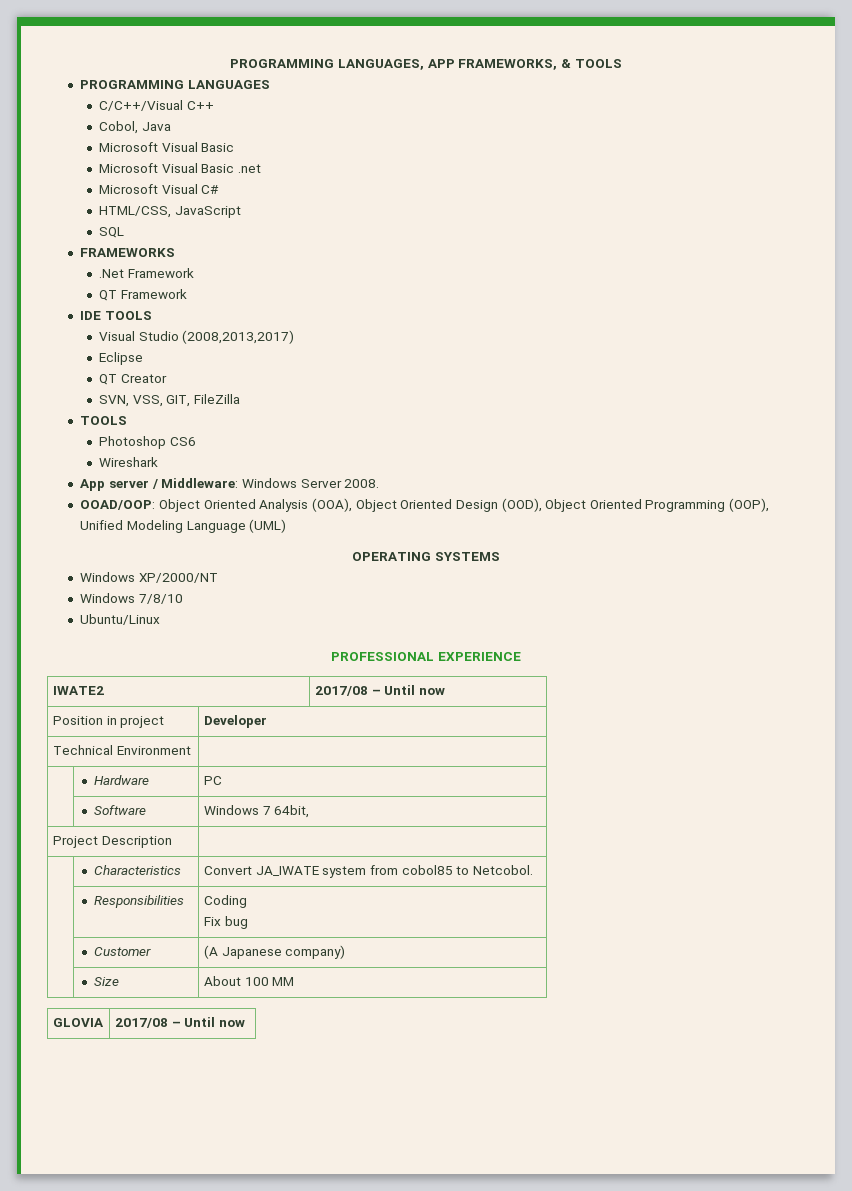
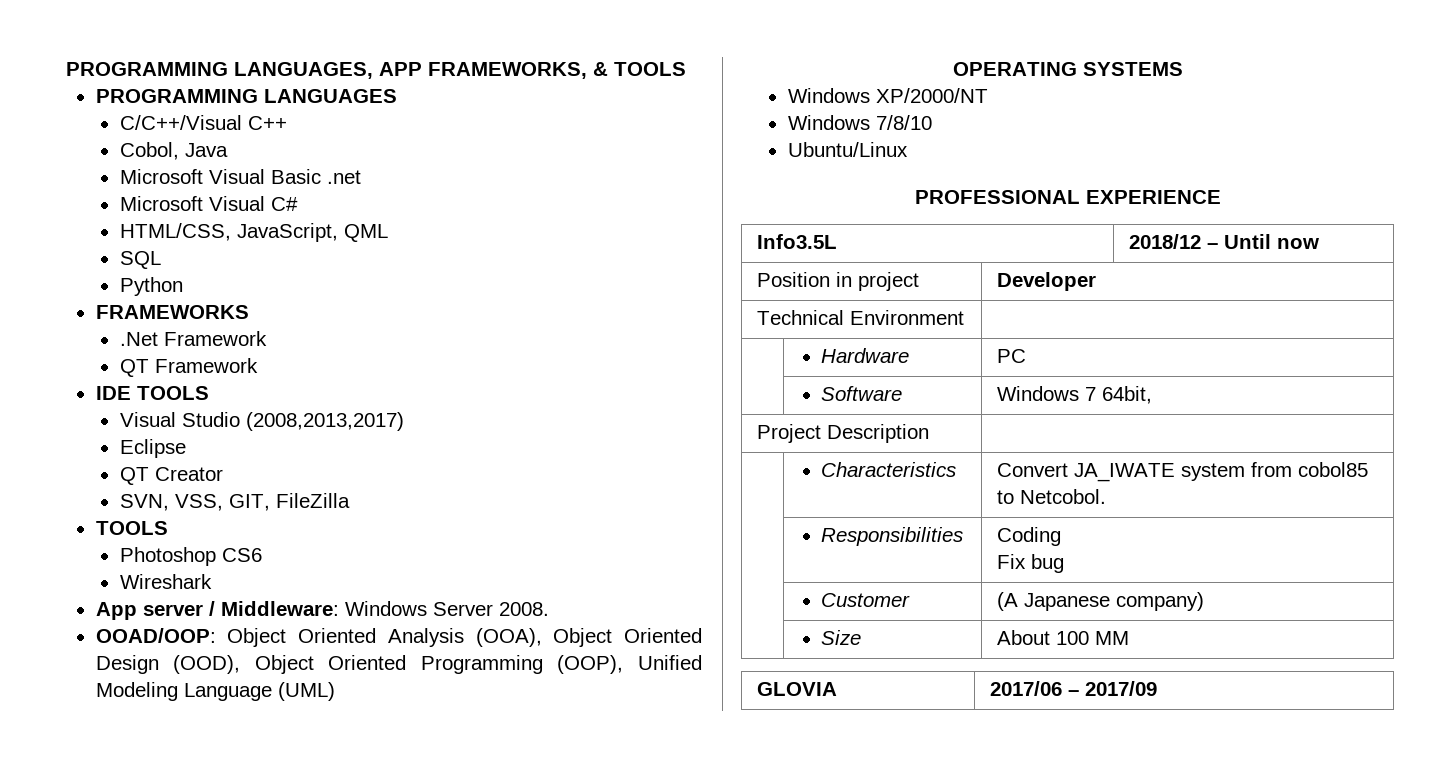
[98,163,235,173] // Microsoft Visual Basic -> (321, 176) none
[174,206,241,218] JavaScript -> [236,223,388,242] JavaScript, QML
(124, 232) none -> [119,277,183,296] // Python
[52,686,104,695] [314,686,368,696] IWATE2 | 2017/08 -> [756,234,837,249] [1128,234,1201,249] Info3.5L | 2018/12
[114,1017,245,1028] 2017/08 – Until now -> [989,681,1157,696] 2017/06 – 2017/09

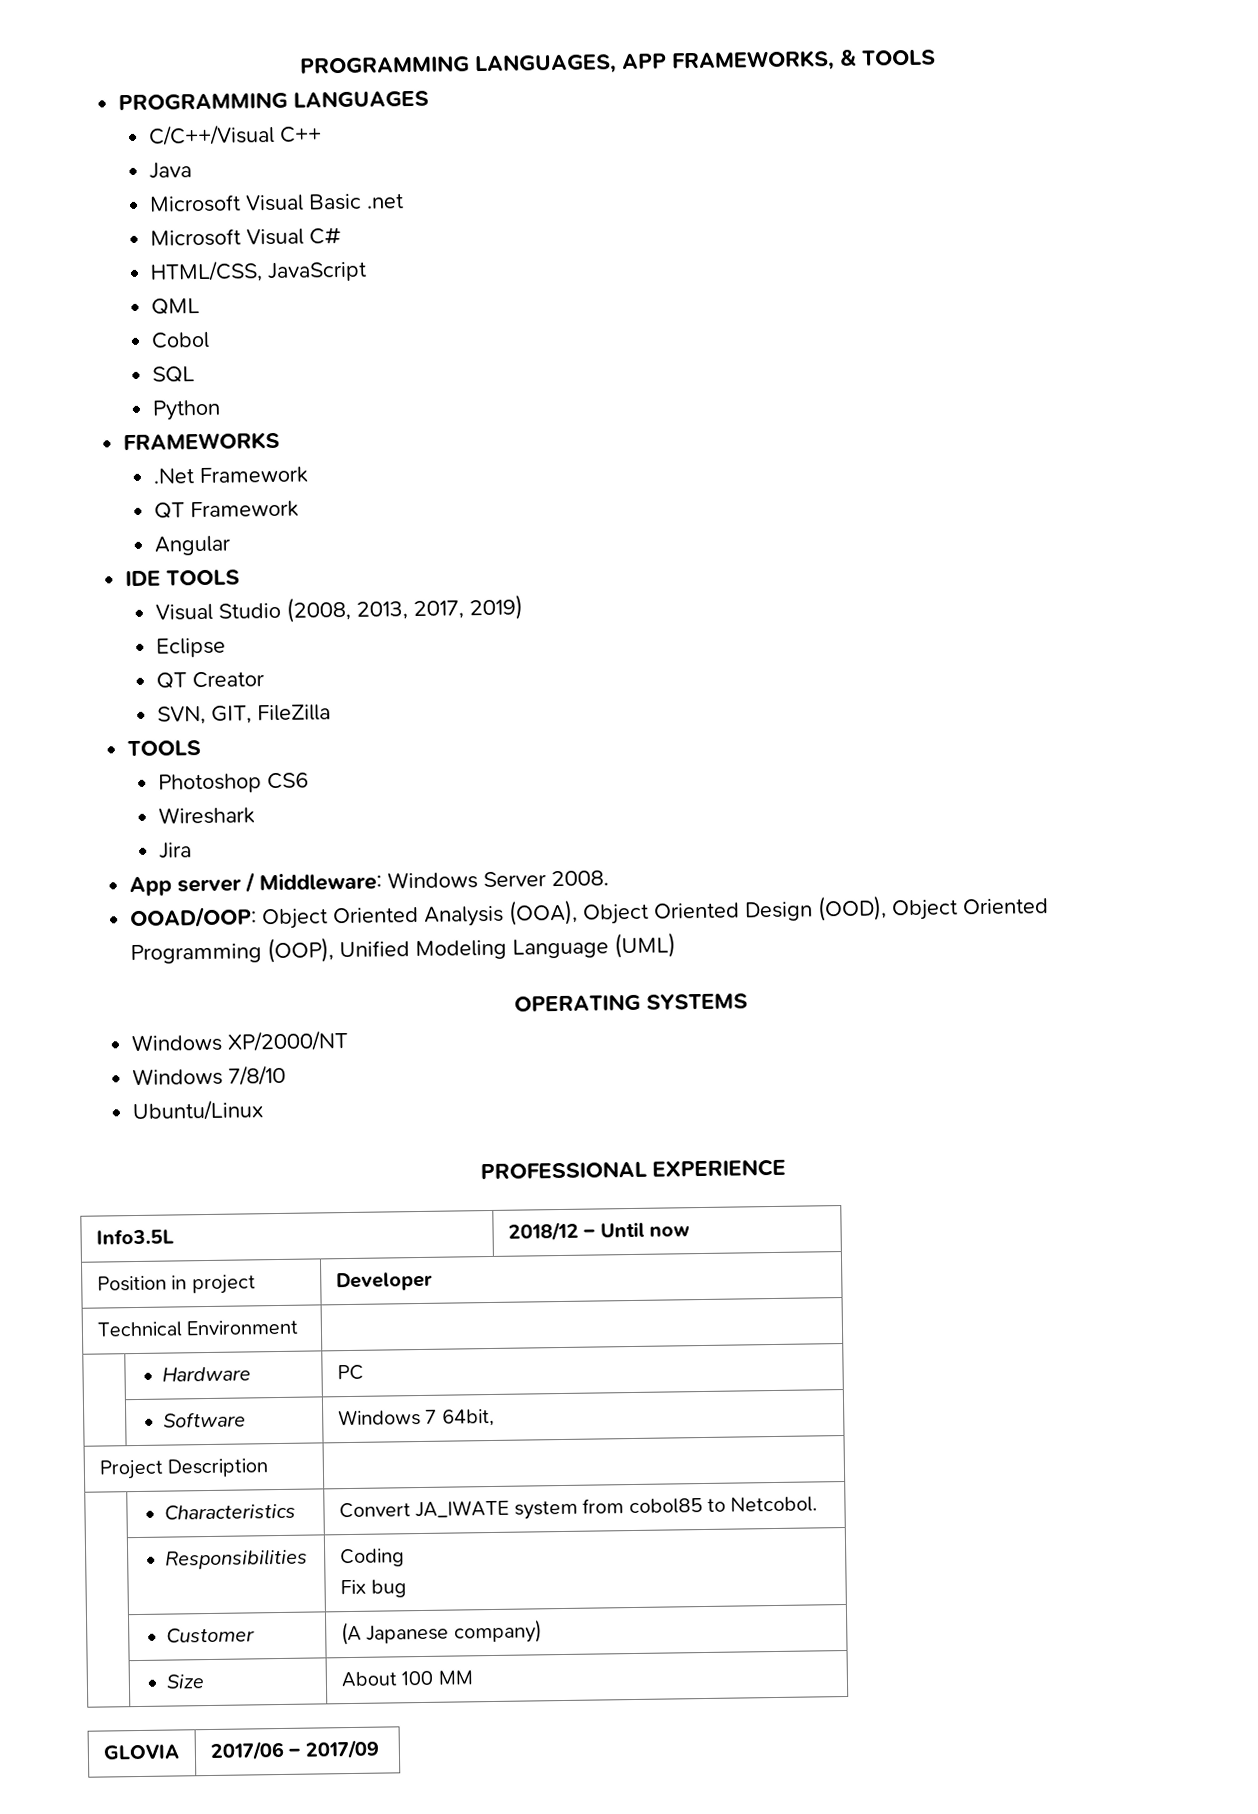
[119,142,179,160] Cobol, -> (323, 134) none
[236,223,338,242] JavaScript, -> [267,261,368,283] JavaScript //
(388, 233) none -> [151,331,211,349] // Cobol
(258, 365) none -> [154,535,232,556] // Angular
[245,412,404,431] (2008,2013,2017) -> [286,594,524,623] (2008, 2013, 2017, 2019)
[174,494,223,511] VSS, -> (207, 715) none
(212, 581) none -> [159,842,193,859] // Jira

